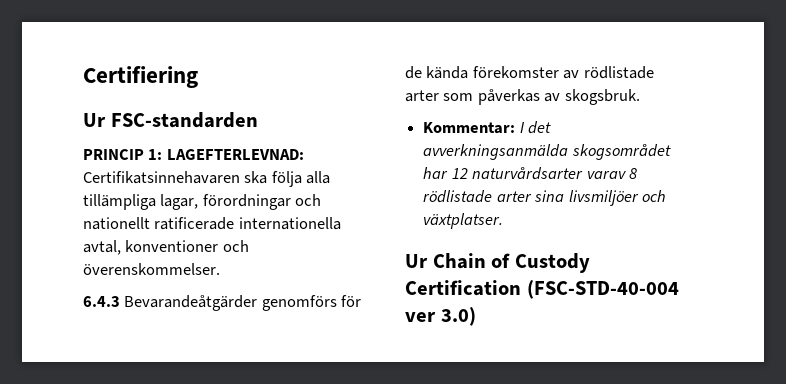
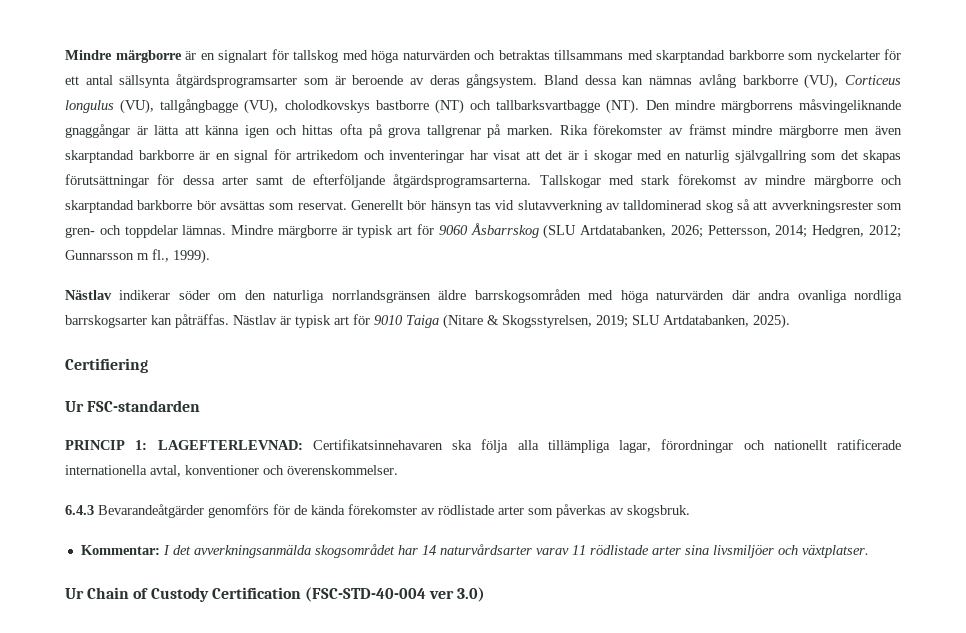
(83, 77) none -> [65,49,901,63] [65,74,902,89] [65,99,902,114] [65,124,902,138] [65,149,901,163] [65,174,903,188] [65,199,903,213] [65,223,902,239] [65,249,210,264] [65,289,903,303] [65,314,790,329] Mindre märgborre är en signalart för tallskog med höga naturvärden och betraktas tillsammans med skarptandad barkborre som nyckelarter för ett antal sällsynta åtgärdsprogramsarter som är beroende av deras gångsystem. Bland dessa kan nämnas avlång barkborre (VU), Corticeus longulus (VU), tallgångbagge (VU), cholodkovskys bastborre (NT) och tallbarksvartbagge (NT). Den mindre märgborrens måsvingeliknande gnaggångar är lätta att känna igen och hittas ofta på grova tallgrenar på marken. Rika förekomster av främst mindre märgborre men även skarptandad barkborre är en signal för artrikedom och inventeringar har visat att det är i skogar med en naturlig självgallring som det skapas förutsättningar för dessa arter samt de efterföljande åtgärdsprogramsarterna. Tallskogar med stark förekomst av mindre märgborre och skarptandad barkborre bör avsättas som reservat. Generellt bör hänsyn tas vid slutavverkning av talldominerad skog så att avverkningsrester som gren- och toppdelar lämnas. Mindre märgborre är typisk art för 9060 Åsbarrskog (SLU Artdatabanken, 2026; Pettersson, 2014; Hedgren, 2012; Gunnarsson m fl., 1999). // Nästlav indikerar söder om den naturliga norrlandsgränsen äldre barrskogsområden med höga naturvärden där andra ovanliga nordliga barrskogsarter kan påträffas. Nästlav är typisk art för 9010 Taiga (Nitare & Skogsstyrelsen, 2019; SLU Artdatabanken, 2025). //
[451,168,468,179] 12 -> [421,545,436,555] 14
[628,168,637,179] 8 -> [571,545,586,555] 11

